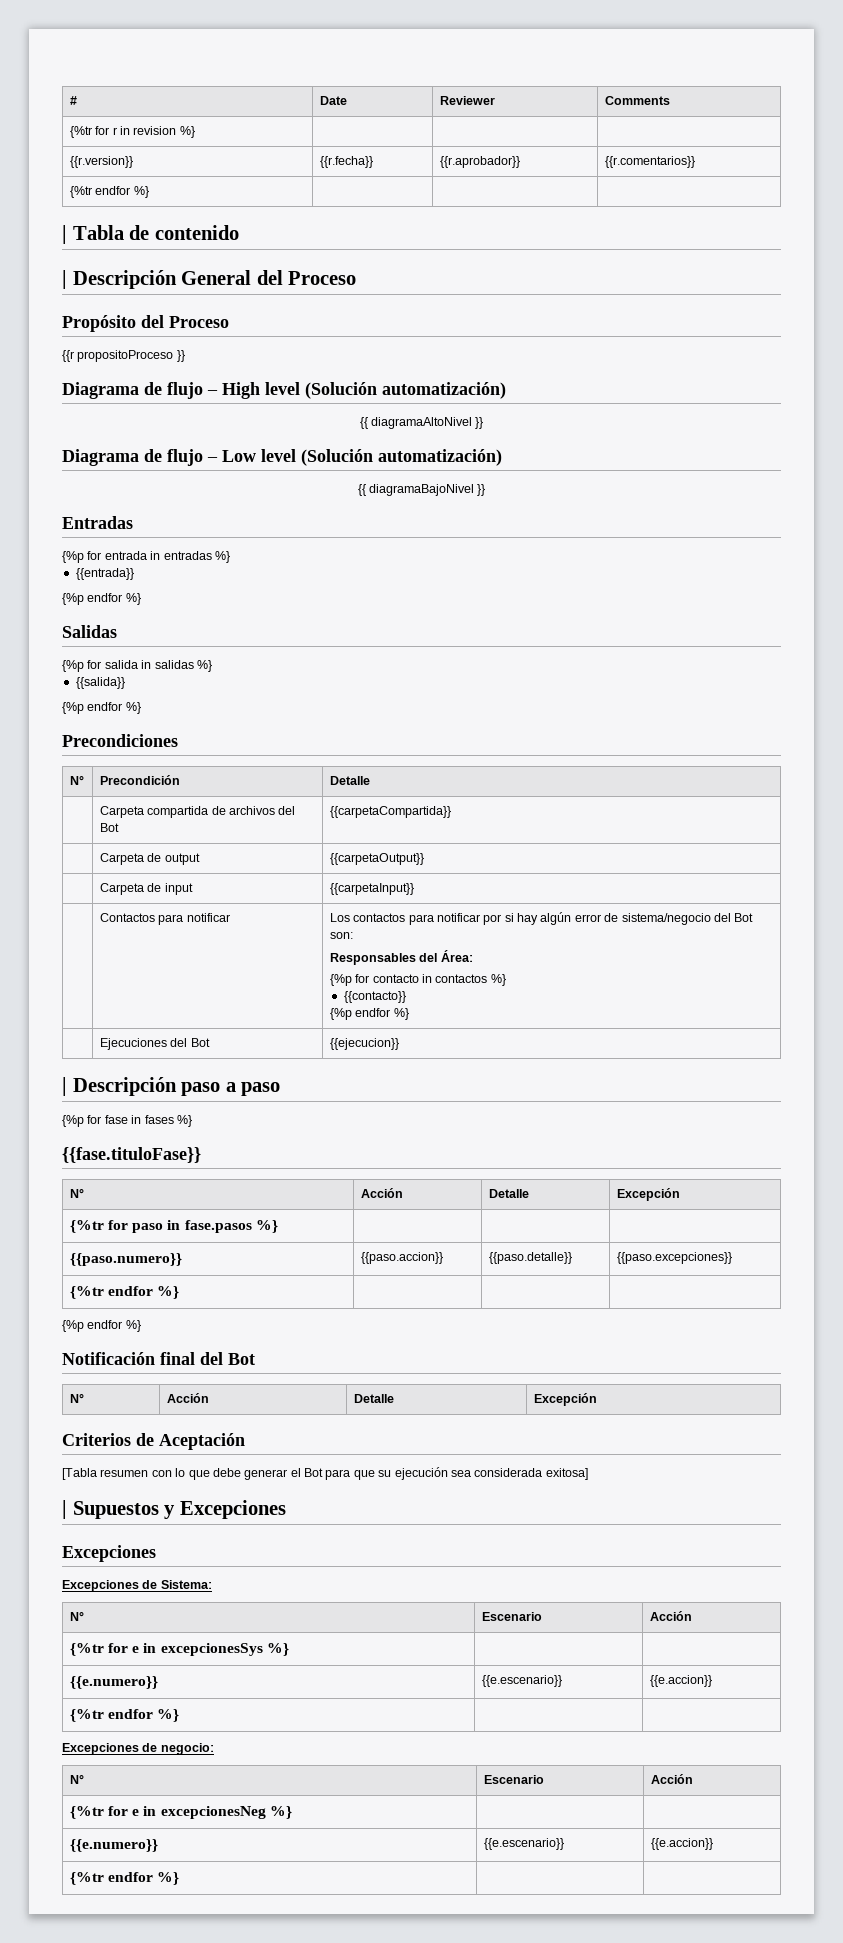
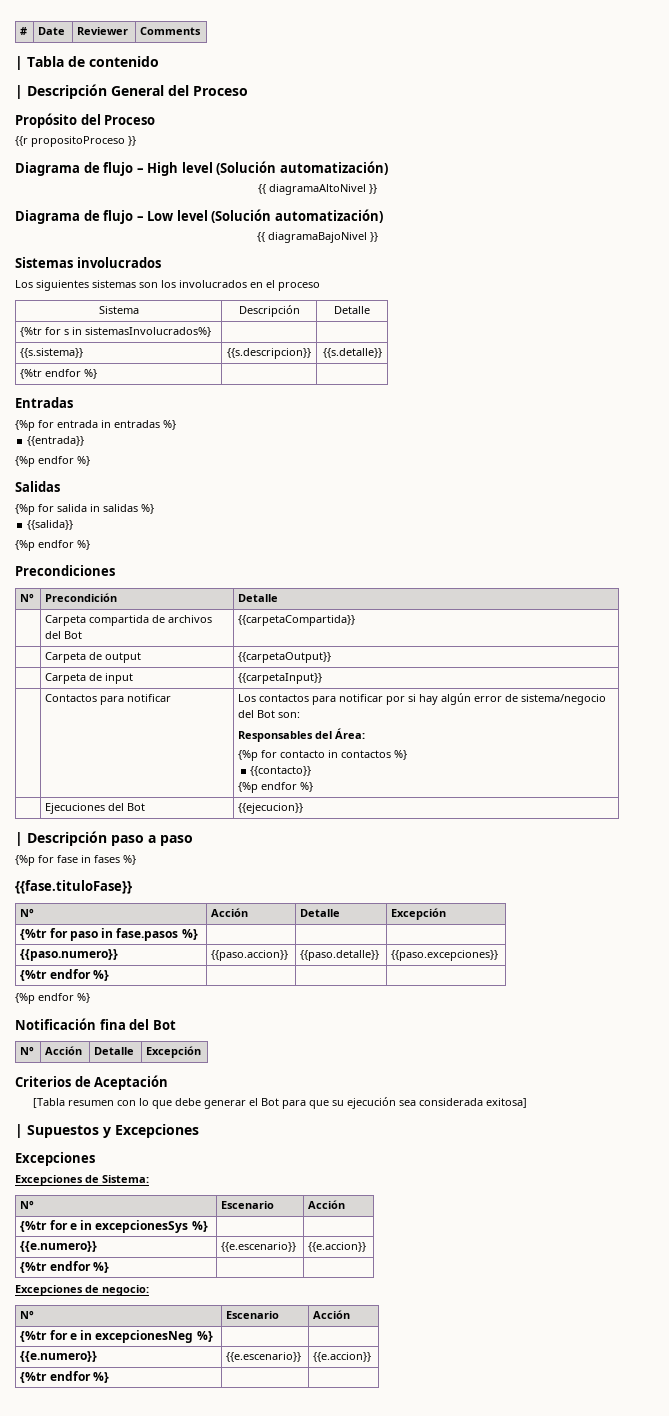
[69,126,195,138] [69,156,133,168] [319,156,373,168] [439,156,520,168] [604,156,695,168] [69,186,149,198] // {%tr for r in revision %} | | | // {{r.version}} | {{r.fecha}} | {{r.aprobador}} | {{r.comentarios}} // {%tr endfor %} | | | -> (202, 31) none
(486, 490) none -> [15,257,161,268] [15,280,320,291] [98,306,139,314] [238,305,300,317] [334,306,370,314] [20,327,212,337] [20,348,84,358] [227,348,311,359] [322,348,382,358] [20,369,98,379] // Sistemas involucrados // Los siguientes sistemas son los involucrados en el proceso // Sistema | Descripción | Detalle // {%tr for s in sistemasInvolucrados%} | | // {{s.sistema}} | {{s.descripcion}} | {{s.detalle}} // {%tr endfor %} | |
[160,1352,195,1365] final -> [99,1019,126,1030] fina

